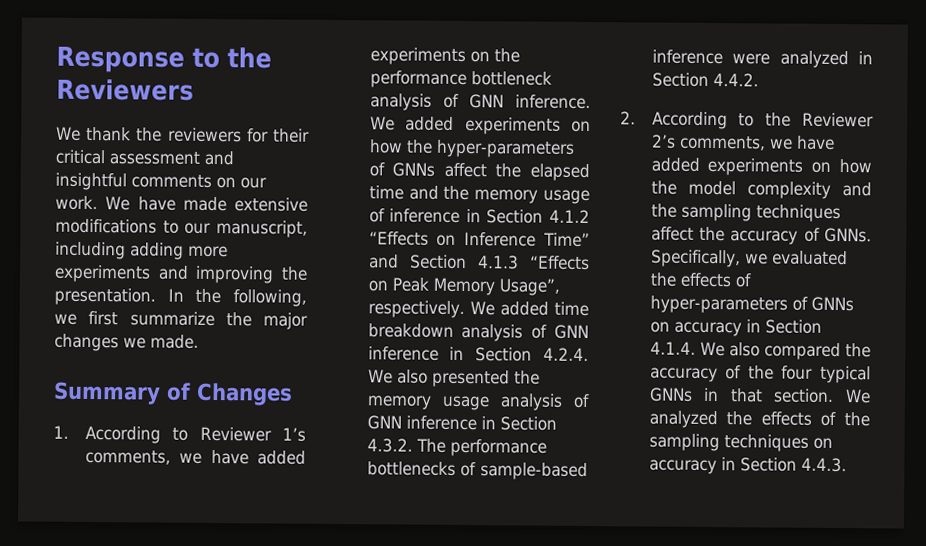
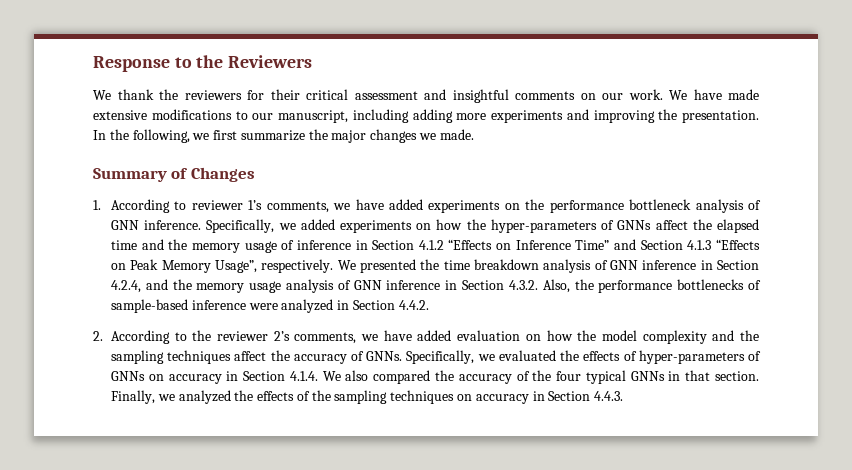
[199,426,272,442] Reviewer -> [191,200,243,210] reviewer
[369,116,395,131] We -> [206,219,296,233] Specifically, we
[499,301,549,316] added -> [359,259,440,273] presented the
[543,347,589,362] [367,369,510,388] 4.2.4. We also presented -> [110,279,168,293] 4.2.4, and
[415,438,446,453] The -> [542,279,594,293] Also, the
[802,112,874,128] Reviewer -> [217,331,269,341] reviewer
[707,157,804,176] experiments -> [457,330,521,341] evaluation
[845,389,872,404] We -> [110,390,175,404] Finally, we

